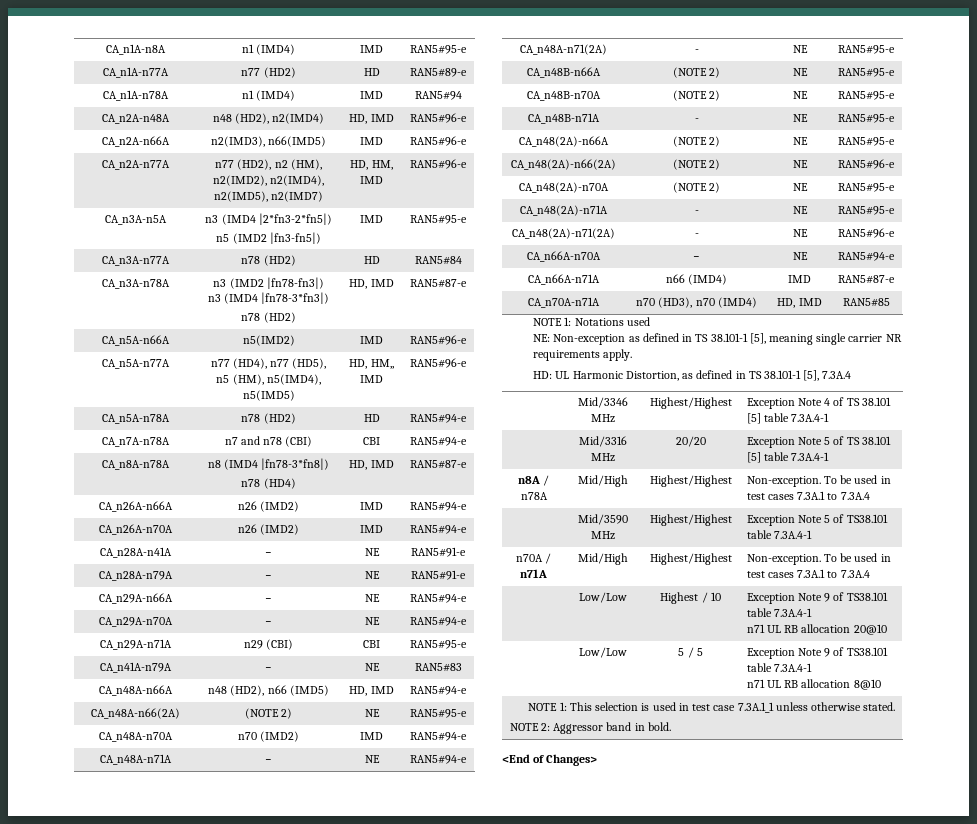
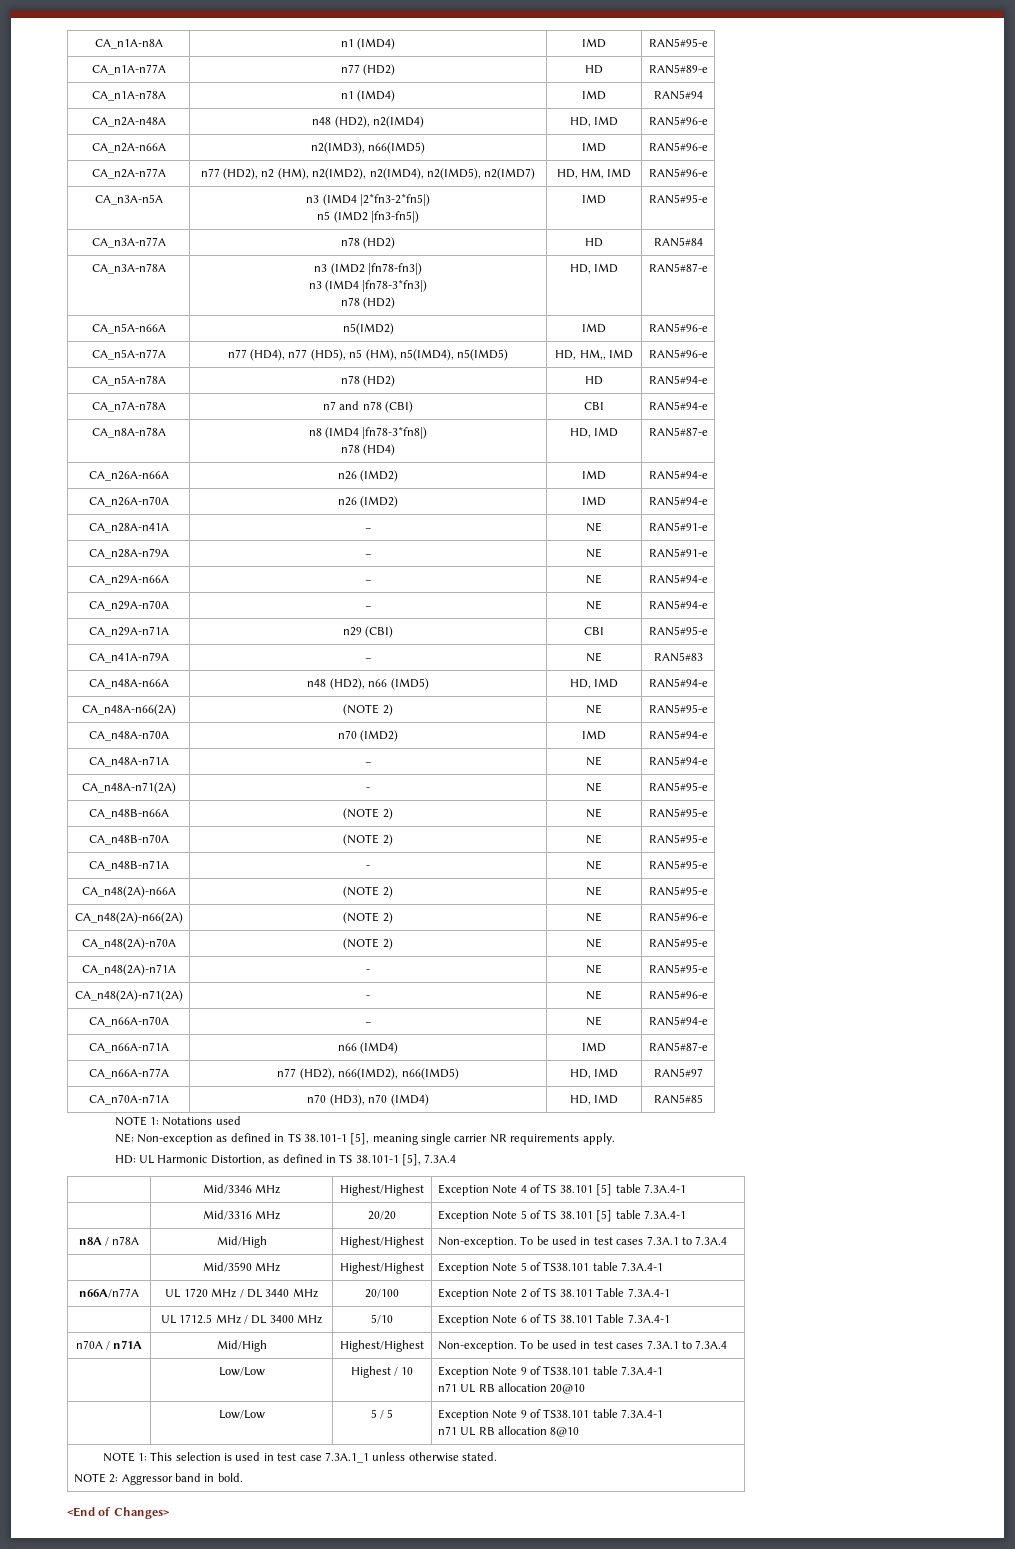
(895, 279) none -> [88,1068,169,1079] [277,1068,459,1080] [569,1068,619,1079] [653,1068,703,1078] // CA_n66A-n77A | n77 (HD2), n66(IMD2), n66(IMD5) | HD, IMD | RAN5#97
(812, 534) none -> [79,1288,139,1298] [165,1288,318,1298] [364,1289,399,1298] [437,1288,670,1300] [160,1314,323,1324] [370,1314,393,1324] [437,1314,670,1326] // n66A/n77A | UL 1720 MHz / DL 3440 MHz | 20/100 | Exception Note 2 of TS 38.101 Table 7.3A.4-1 // | UL 1712.5 MHz / DL 3400 MHz | 5/10 | Exception Note 6 of TS 38.101 Table 7.3A.4-1

